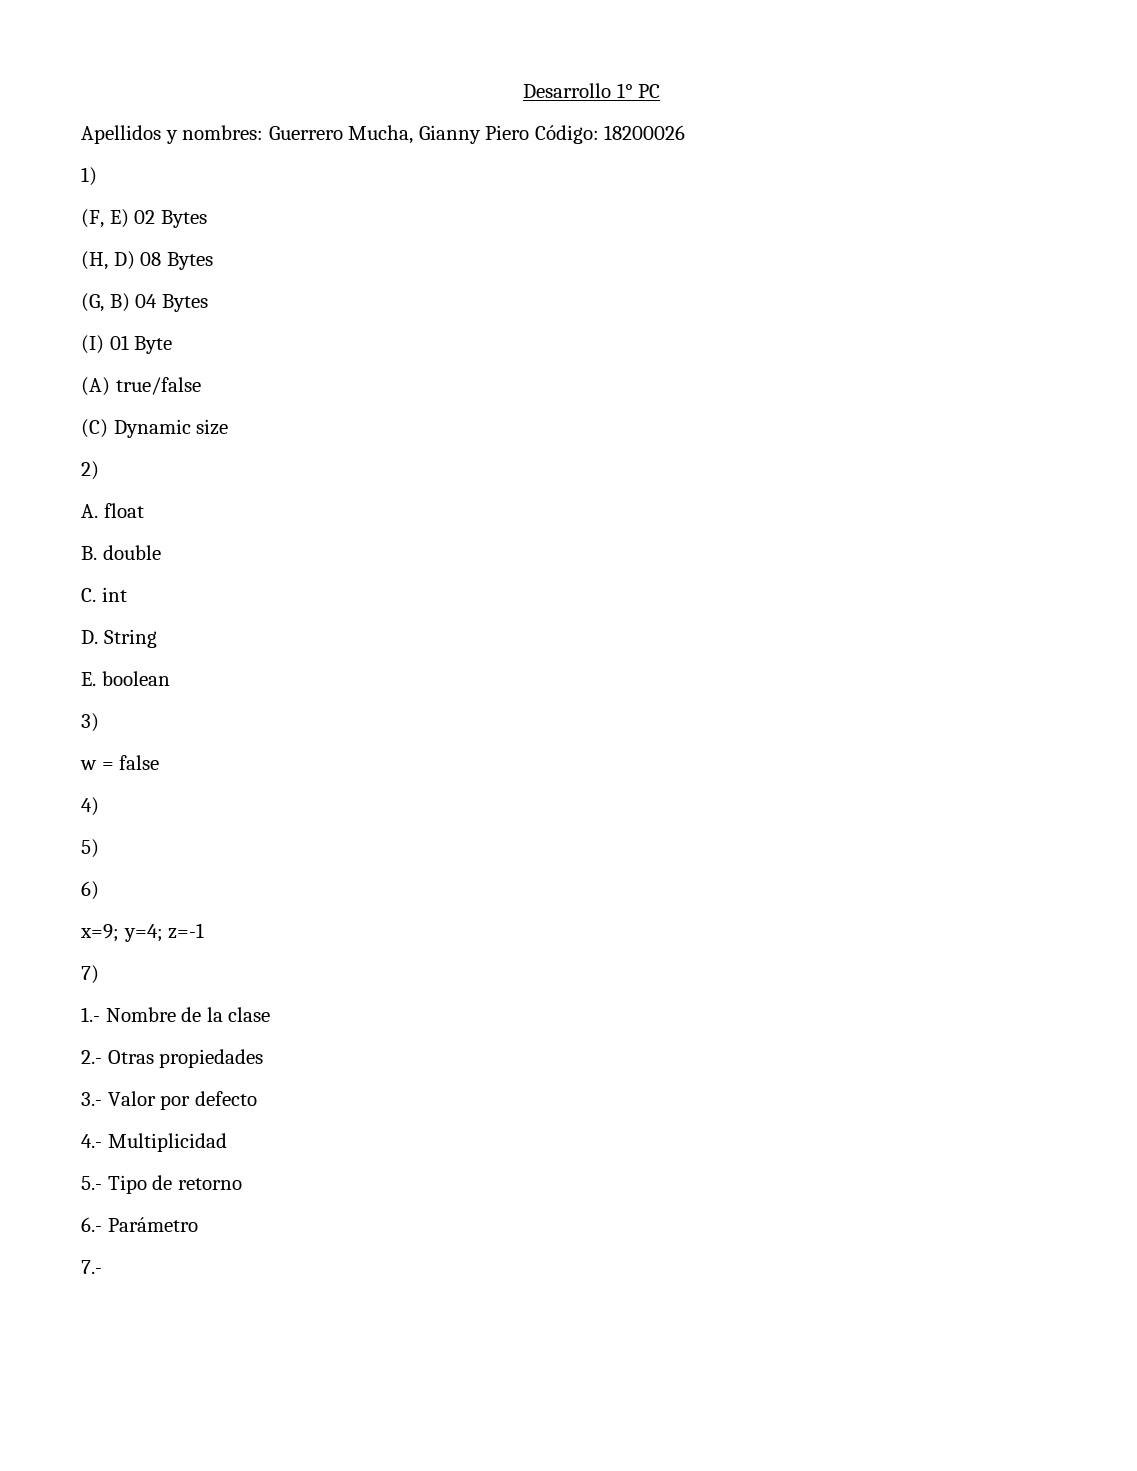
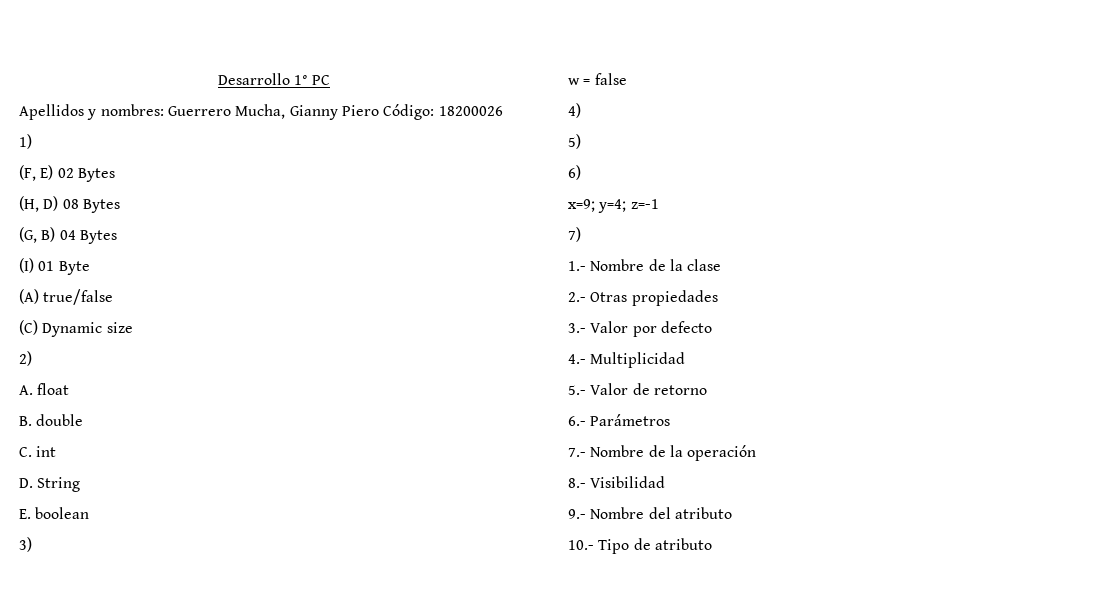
[107,1175,147,1194] Tipo -> [590,383,629,395] Valor
[107,1217,198,1232] Parámetro -> [590,414,671,426] Parámetros
(102, 1267) none -> [590,445,757,461] [568,476,666,488] [568,507,732,519] [568,538,712,554] Nombre de la operación // 8.- Visibilidad // 9.- Nombre del atributo // 10.- Tipo de atributo

